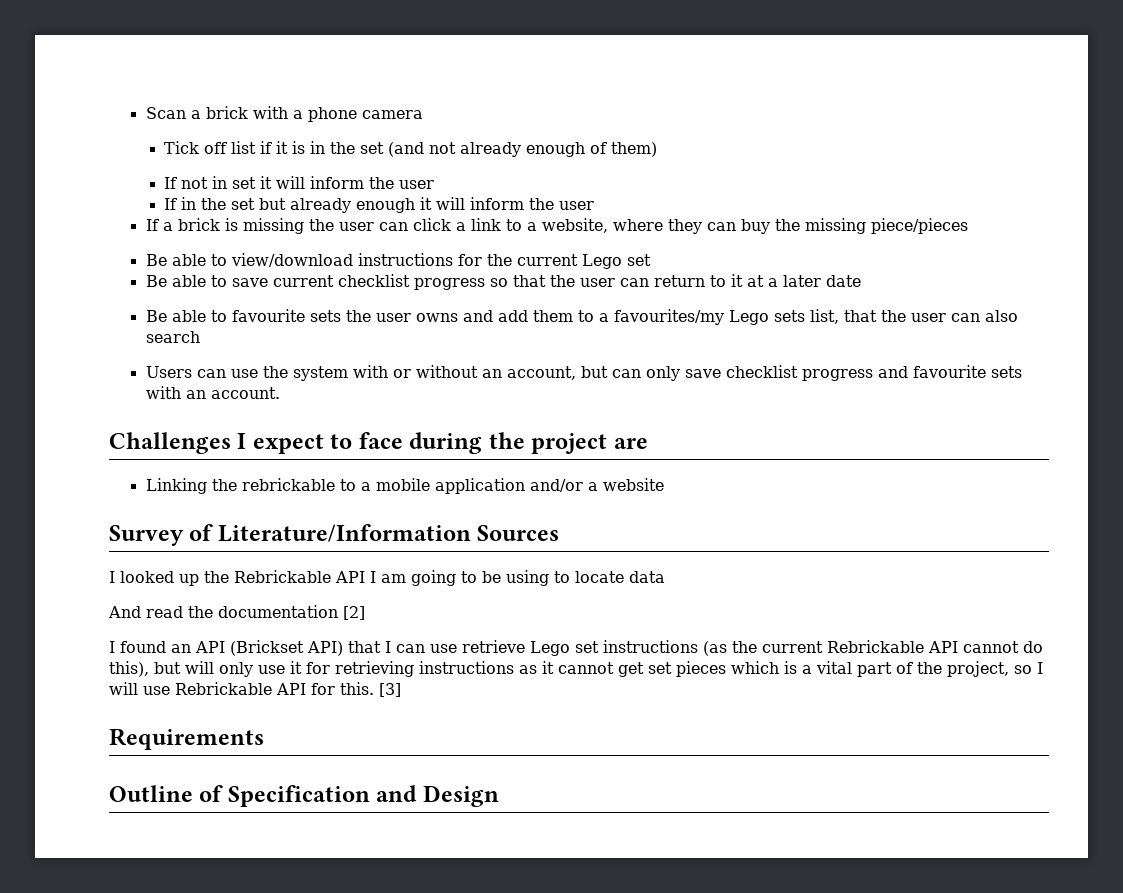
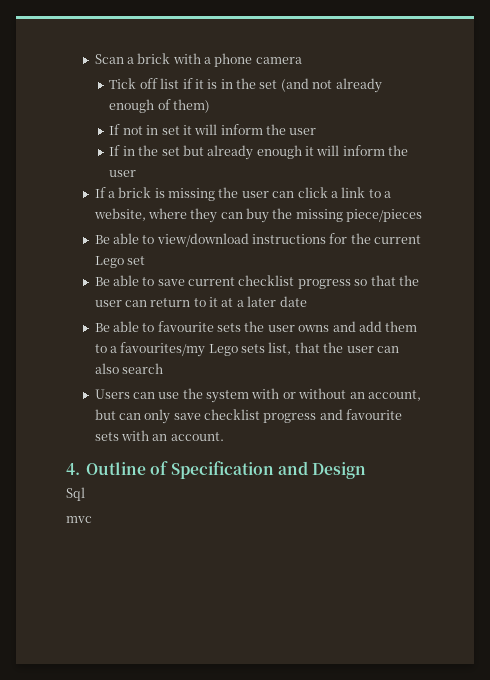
[109,432,648,454] [145,478,664,494] [109,524,560,546] [109,570,665,586] [108,605,365,620] [109,640,1043,656] [109,661,1043,677] [109,682,401,697] [109,728,264,750] Challenges I expect to face during the project are // Linking the rebrickable to a mobile application and/or a website // Survey of Literature/Information Sources // I looked up the Rebrickable API I am going to be using to locate data // And read the documentation [2] // I found an API (Brickset API) that I can use retrieve Lego set instructions (as the current Rebrickable API cannot do this), but will only use it for retrieving instructions as it cannot get set pieces which is a vital part of the project, so I will use Rebrickable API for this. [3] // Requirements // -> [66,463,80,475] 4.
(499, 796) none -> [66,487,85,501] [66,516,92,523] // Sql // mvc

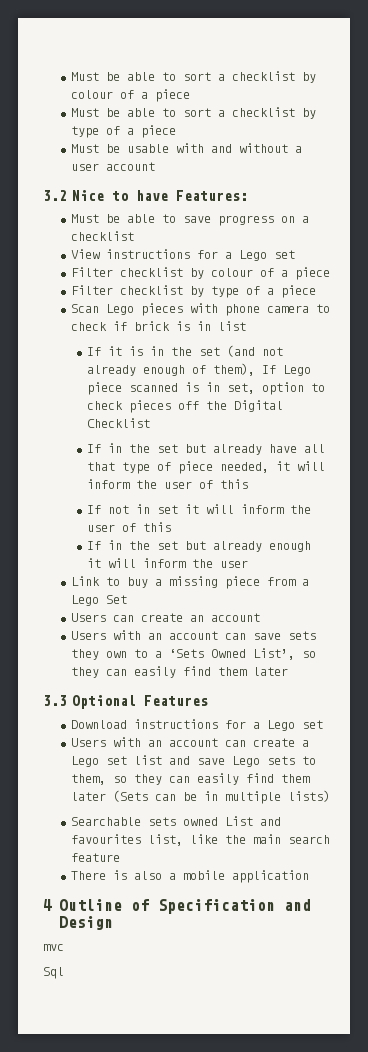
[94,53,302,67] [109,78,193,89] Scan a brick with a phone camera // Tick off list if -> [70,71,316,83] [70,89,190,102] [70,107,316,119] [70,125,176,138] [70,143,302,153] [70,162,155,171] [43,190,249,201] [70,214,309,226] [70,231,134,241] [70,249,295,261] [70,267,330,280] [70,285,316,298] [70,303,330,316] [70,321,246,331] [86,347,101,356] Must be able to sort a checklist by colour of a piece // Must be able to sort a checklist by type of a piece // Must be usable with and without a user account // 3.2 Nice to have Features: // Must be able to save progress on a checklist // View instructions for a Lego set // Filter checklist by colour of a piece // Filter checklist by type of a piece // Scan Lego pieces with phone camera to check if brick is in list // If
[173,99,211,113] them) -> [212,363,311,376] [86,382,325,395] [86,400,283,413] [86,418,150,428] [86,443,325,455] [86,461,325,474] [86,479,248,489] them), If Lego piece scanned is in set, option to check pieces off the Digital Checklist // If in the set but already have all that type of piece needed, it will inform the user of this
(317, 131) none -> [121,522,171,532] of this
[94,187,392,201] [93,208,423,223] [94,233,422,247] [94,256,145,268] [94,275,419,289] [94,296,307,307] [94,321,418,332] [94,342,399,357] [94,363,163,374] [94,388,421,403] [94,409,403,424] [94,430,224,441] [66,463,80,475] If a brick is missing the user can click a link to a website, where they can buy the missing piece/pieces // Be able to view/download instructions for the current Lego set // Be able to save current checklist progress so that the user can return to it at a later date // Be able to favourite sets the user owns and add them to a favourites/my Lego sets list, that the user can also search // Users can use the system with or without an account, but can only save checklist progress and favourite sets with an account. // 4. -> [70,576,309,589] [70,595,127,606] [70,613,260,622] [70,630,316,640] [70,648,316,660] [70,666,288,678] [43,695,209,709] [70,719,323,731] [70,737,309,747] [70,755,316,767] [70,773,310,785] [70,790,330,804] [70,816,281,826] [70,834,330,846] [70,853,120,862] [70,870,309,883] [43,899,52,911] Link to buy a missing piece from a Lego Set // Users can create an account // Users with an account can save sets they own to a ‘Sets Owned List’, so they can easily find them later // 3.3 Optional Features // Download instructions for a Lego set // Users with an account can create a Lego set list and save Lego sets to them, so they can easily find them later (Sets can be in multiple lists) // Searchable sets owned List and favourites list, like the main search feature // There is also a mobile application // 4
(366, 470) none -> [43,944,64,951] // mvc
[66,516,92,523] // mvc -> (64, 973) none

